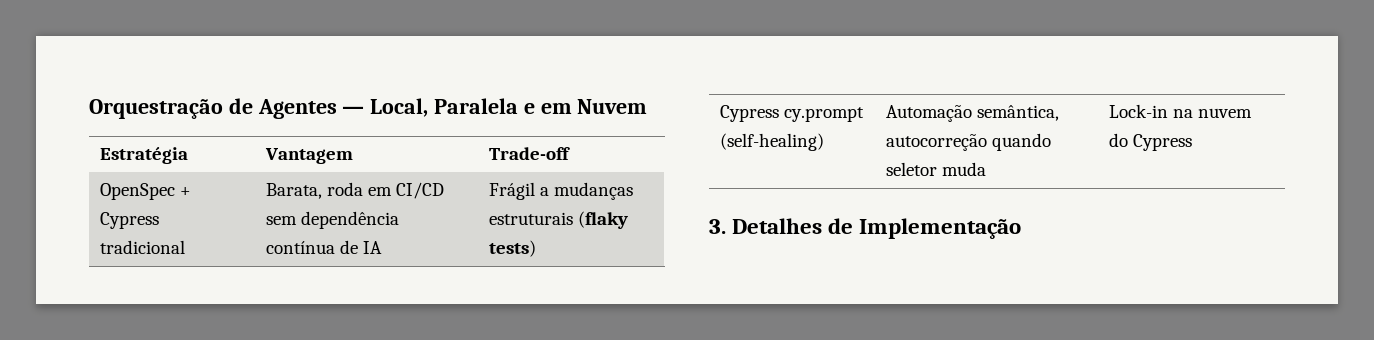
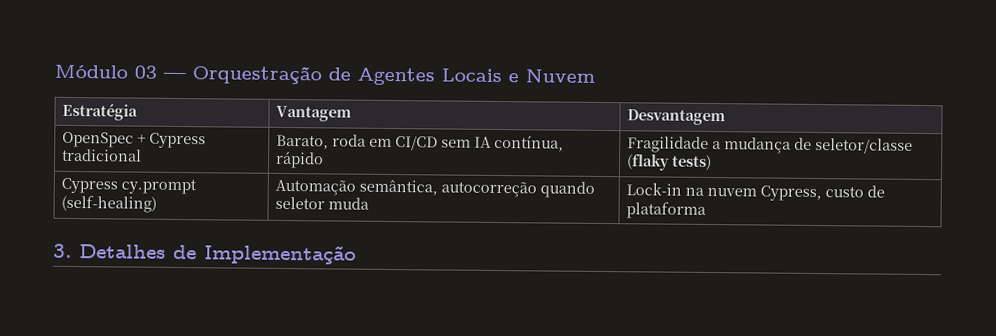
[89,98,572,119] Orquestração de Agentes — Local, Paralela e em -> [54,64,519,86] Módulo 03 — Orquestração de Agentes Locais e
[489,147,571,160] Trade-off -> [626,109,726,126] Desvantagem
[266,183,323,199] Barata, -> [275,134,329,150] Barato,
[301,211,400,229] [266,240,383,254] [489,182,634,200] [489,212,574,225] dependência contínua de IA | Frágil a mudanças estruturais -> [473,134,564,152] [274,150,324,169] [626,136,913,154] IA contínua, rápido | Fragilidade a mudança de seletor/classe
[1109,133,1193,151] do Cypress -> [759,185,885,202] [625,201,706,219] Cypress, custo de plataforma

